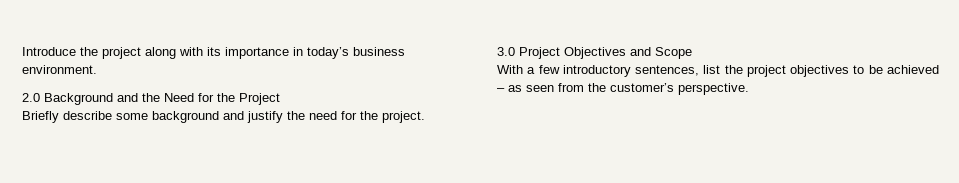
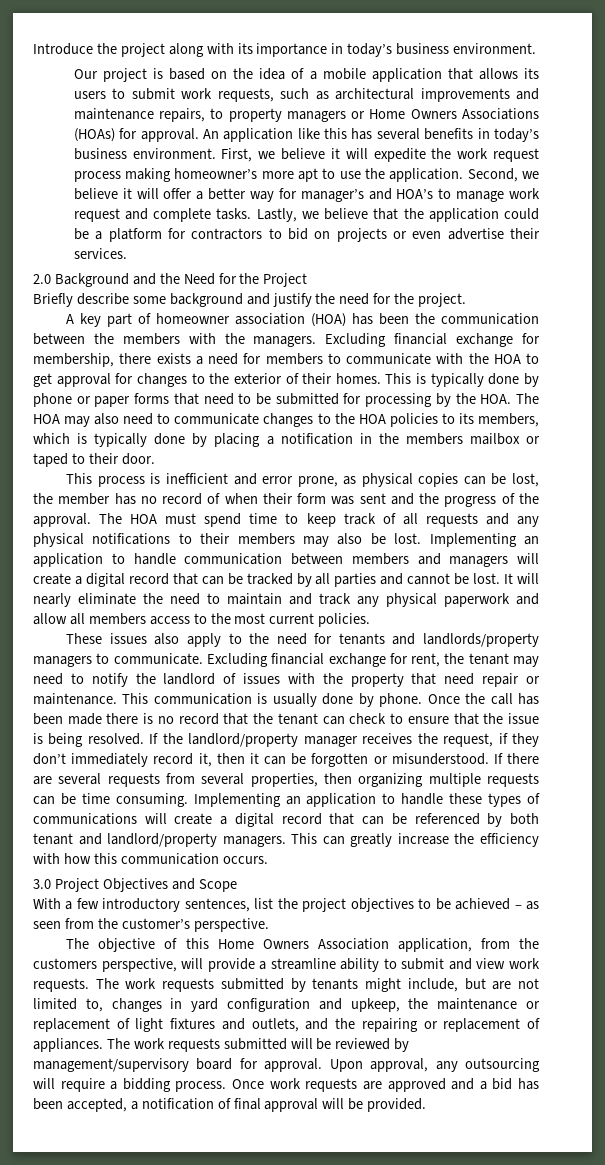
(97, 69) none -> [73,68,539,82] [73,88,540,102] [73,108,539,122] [73,128,540,142] [73,148,539,162] [73,168,539,182] [73,188,540,202] [73,208,540,222] [73,228,540,242] [73,248,127,259] // Our project is based on the idea of a mobile application that allows its users to submit work requests, such as architectural improvements and maintenance repairs, to property managers or Home Owners Associations (HOAs) for approval. An application like this has several benefits in today’s business environment. First, we believe it will expedite the work request process making homeowner’s more apt to use the application. Second, we believe it will offer a better way for manager’s and HOA’s to manage work request and complete tasks. Lastly, we believe that the application could be a platform for contractors to bid on projects or even advertise their services.
(425, 117) none -> [66,313,539,327] [33,333,541,347] [33,353,539,367] [33,373,540,387] [33,393,540,407] [33,413,540,427] [33,433,540,447] [33,453,155,467] [66,473,539,487] [33,493,539,507] [33,513,540,527] [33,533,539,547] [33,553,539,567] [33,573,539,587] [33,593,539,607] [33,613,371,627] [66,633,540,647] [33,653,540,667] [33,673,541,687] [33,693,539,707] [33,713,540,725] [33,733,539,747] [33,753,539,767] [33,773,539,787] [33,793,541,807] [33,813,540,827] [33,833,539,847] [33,853,268,865] // A key part of homeowner association (HOA) has been the communication between the members with the managers. Excluding financial exchange for membership, there exists a need for members to communicate with the HOA to get approval for changes to the exterior of their homes. This is typically done by phone or paper forms that need to be submitted for processing by the HOA. The HOA may also need to communicate changes to the HOA policies to its members, which is typically done by placing a notification in the members mailbox or taped to their door. // This process is inefficient and error prone, as physical copies can be lost, the member has no record of when their form was sent and the progress of the approval. The HOA must spend time to keep track of all requests and any physical notifications to their members may also be lost. Implementing an application to handle communication between members and managers will create a digital record that can be tracked by all parties and cannot be lost. It will nearly eliminate the need to maintain and track any physical paperwork and allow all members access to the most current policies. // These issues also apply to the need for tenants and landlords/property managers to communicate. Excluding financial exchange for rent, the tenant may need to notify the landlord of issues with the property that need repair or maintenance. This communication is usually done by phone. Once the call has been made there is no record that the tenant can check to ensure that the issue is being resolved. If the landlord/property manager receives the request, if they don’t immediately record it, then it can be forgotten or misunderstood. If there are several requests from several properties, then organizing multiple requests can be time consuming. Implementing an application to handle these types of communications will create a digital record that can be referenced by both tenant and landlord/property managers. This can greatly increase the efficiency with how this communication occurs.
(749, 89) none -> [66,938,540,952] [33,958,540,972] [33,978,540,992] [33,998,541,1012] [33,1018,541,1032] [33,1038,410,1052] [33,1058,541,1072] [33,1078,540,1092] [33,1098,427,1112] // The objective of this Home Owners Association application, from the customers perspective, will provide a streamline ability to submit and view work requests. The work requests submitted by tenants might include, but are not limited to, changes in yard configuration and upkeep, the maintenance or replacement of light fixtures and outlets, and the repairing or replacement of appliances. The work requests submitted will be reviewed by management/supervisory board for approval. Upon approval, any outsourcing will require a bidding process. Once work requests are approved and a bid has been accepted, a notification of final approval will be provided.

